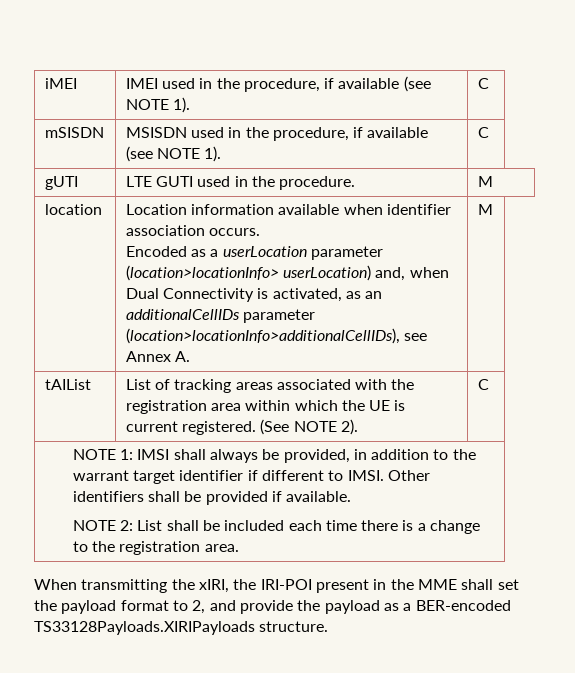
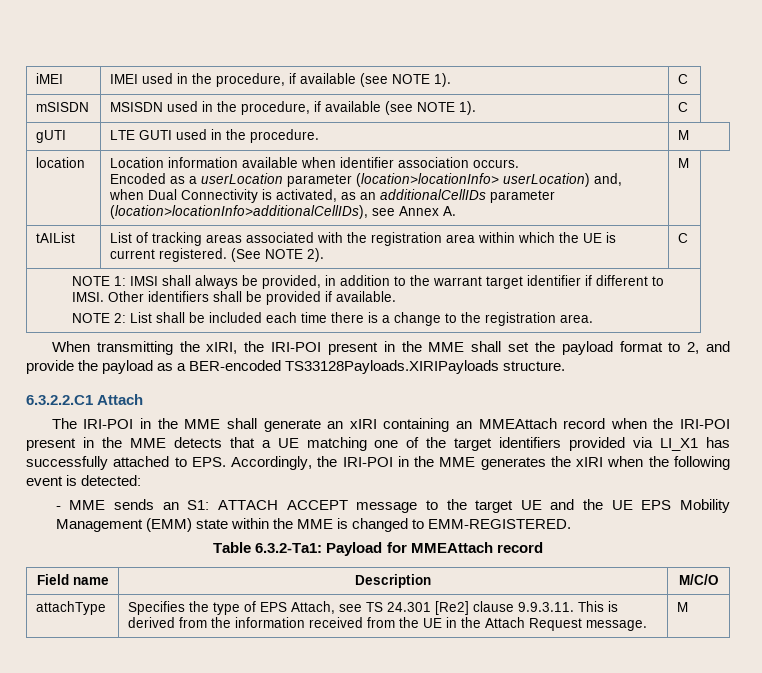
(329, 626) none -> [26,394,144,405] [51,418,731,432] [26,437,731,451] [26,456,730,470] [26,475,142,486] [55,499,731,513] [55,518,572,532] [213,542,543,556] [36,574,109,585] [355,574,431,588] [678,574,719,585] [36,601,107,615] [128,601,619,615] [128,617,648,631] [677,602,689,612] // 6.3.2.2.C1 Attach // The IRI-POI in the MME shall generate an xIRI containing an MMEAttach record when the IRI-POI present in the MME detects that a UE matching one of the target identifiers provided via LI_X1 has successfully attached to EPS. Accordingly, the IRI-POI in the MME generates the xIRI when the following event is detected: // - MME sends an S1: ATTACH ACCEPT message to the target UE and the UE EPS Mobility Management (EMM) state within the MME is changed to EMM-REGISTERED. // Table 6.3.2-Ta1: Payload for MMEAttach record // Field name | Description | M/C/O // attachType | Specifies the type of EPS Attach, see TS 24.301 [Re2] clause 9.9.3.11. This is derived from the information received from the UE in the Attach Request message. | M

